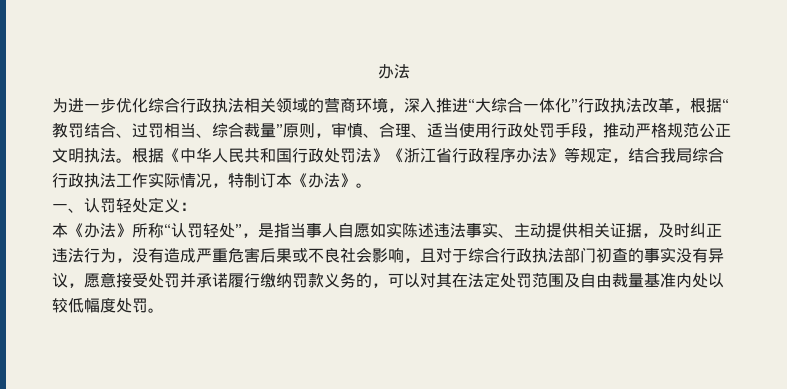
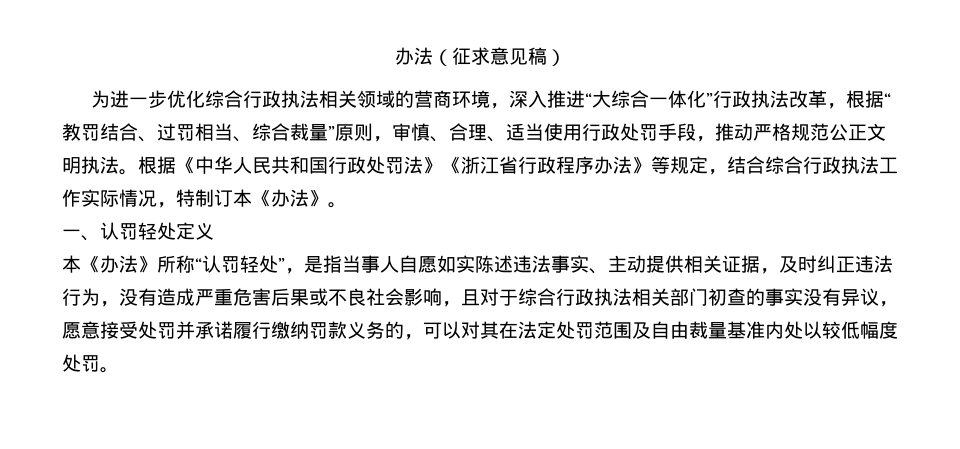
[377,64,410,79] 办法 -> [394,47,566,66] 办法（征求意见稿）
[660,148,692,163] 我局 -> (765, 165) none
[180,202,196,211] ： -> (214, 231) none
(564, 255) none -> [632,288,670,306] 相关

